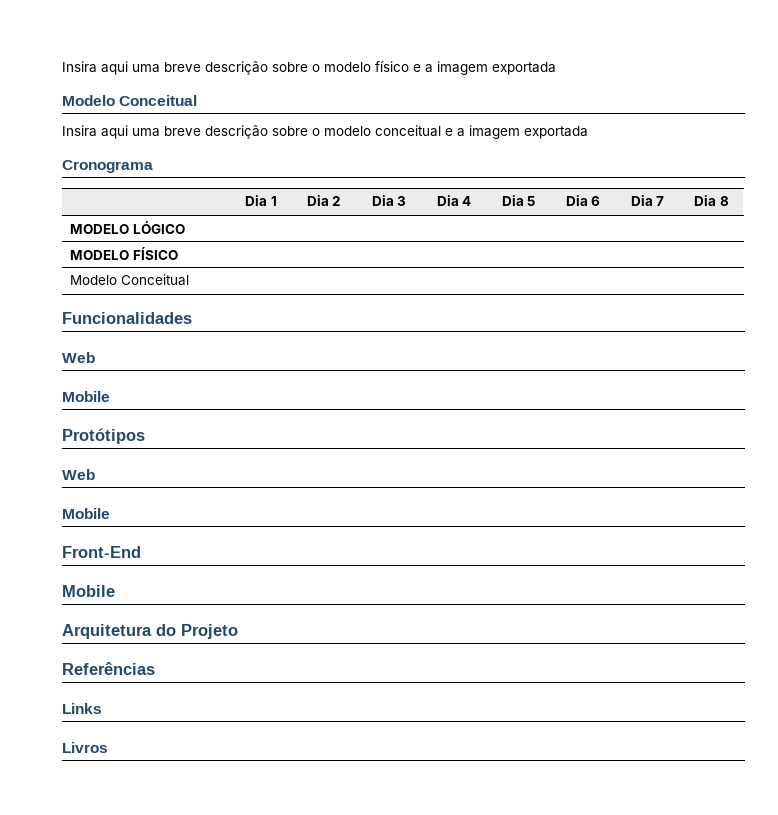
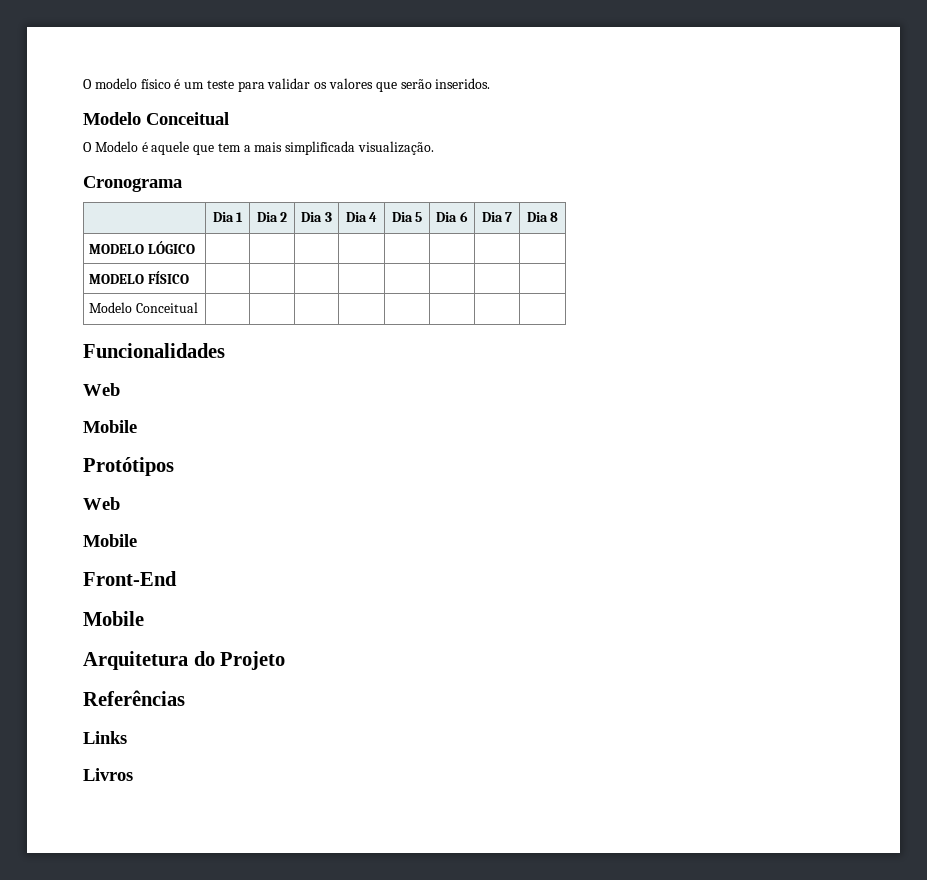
[62,61,556,75] [62,95,198,106] [62,125,588,139] Insira aqui uma breve descrição sobre o modelo físico e a imagem exportada // Modelo Conceitual // Insira aqui uma breve descrição sobre o modelo conceitual e a imagem exportada -> [83,78,491,92] [83,112,229,125] [83,141,435,155] O modelo físico é um teste para validar os valores que serão inseridos. // Modelo Conceitual // O Modelo é aquele que tem a mais simplificada visualização.

